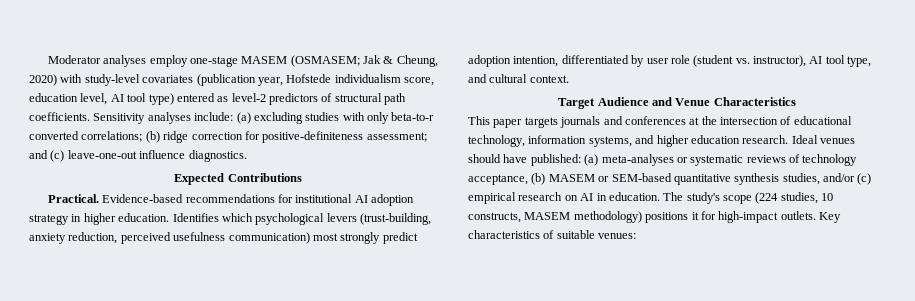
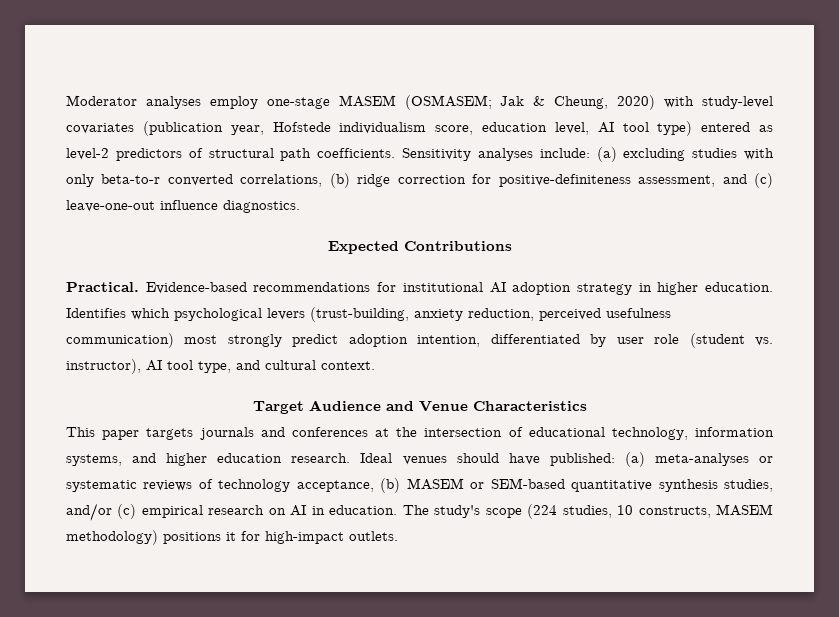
[81,131,143,142] correlations; -> [240,174,323,187] correlations,
[366,132,427,142] assessment; -> [638,175,716,187] assessment,
[819,212,841,223] [468,230,637,239] Key characteristics of suitable venues: -> (398, 536) none

